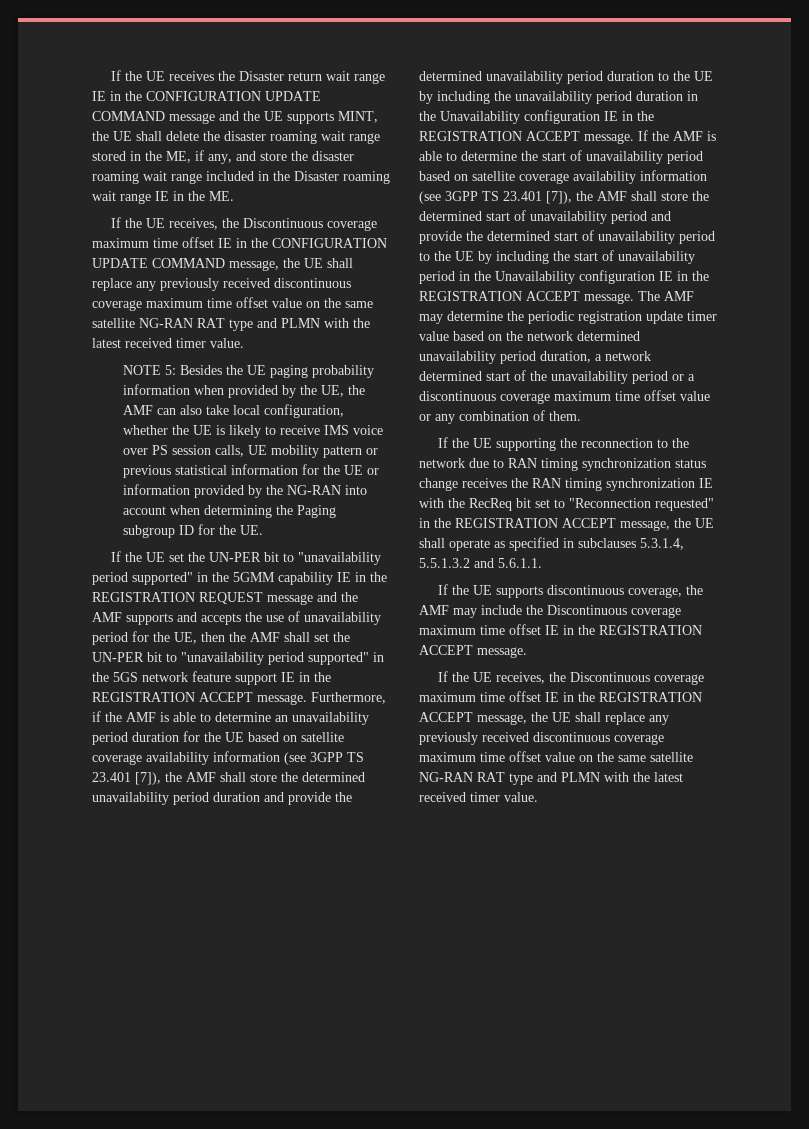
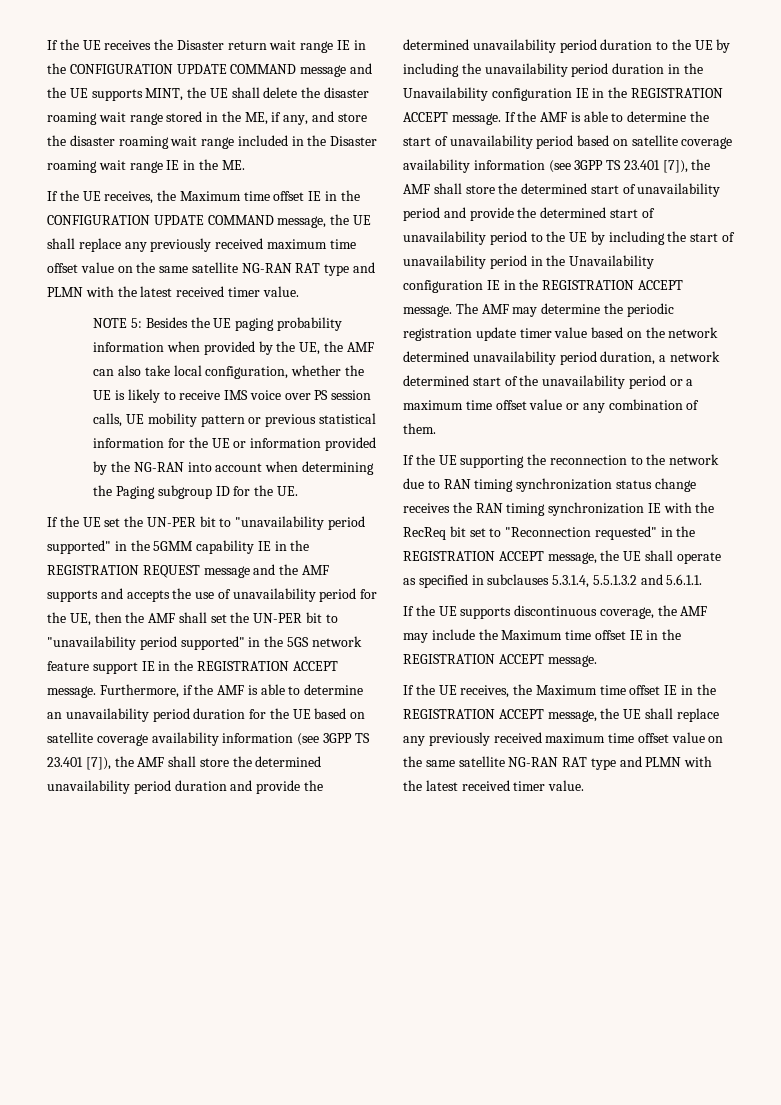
[243,218,378,231] [92,238,149,248] Discontinuous coverage maximum -> [179,191,241,201] Maximum
[274,278,351,288] [92,300,142,311] discontinuous coverage -> (264, 243) none
[419,391,550,404] discontinuous coverage -> (694, 382) none
[547,605,681,618] [419,625,476,635] Discontinuous coverage maximum -> [501,630,563,640] Maximum
[570,672,705,685] [419,692,476,702] Discontinuous coverage maximum -> [535,685,597,695] Maximum
[533,732,664,745] discontinuous coverage -> (542, 737) none

